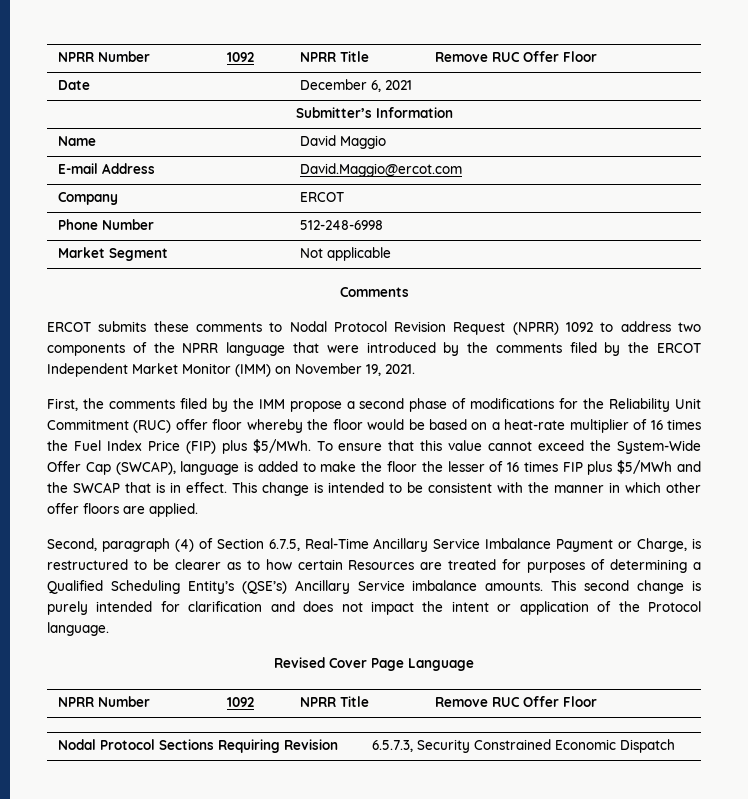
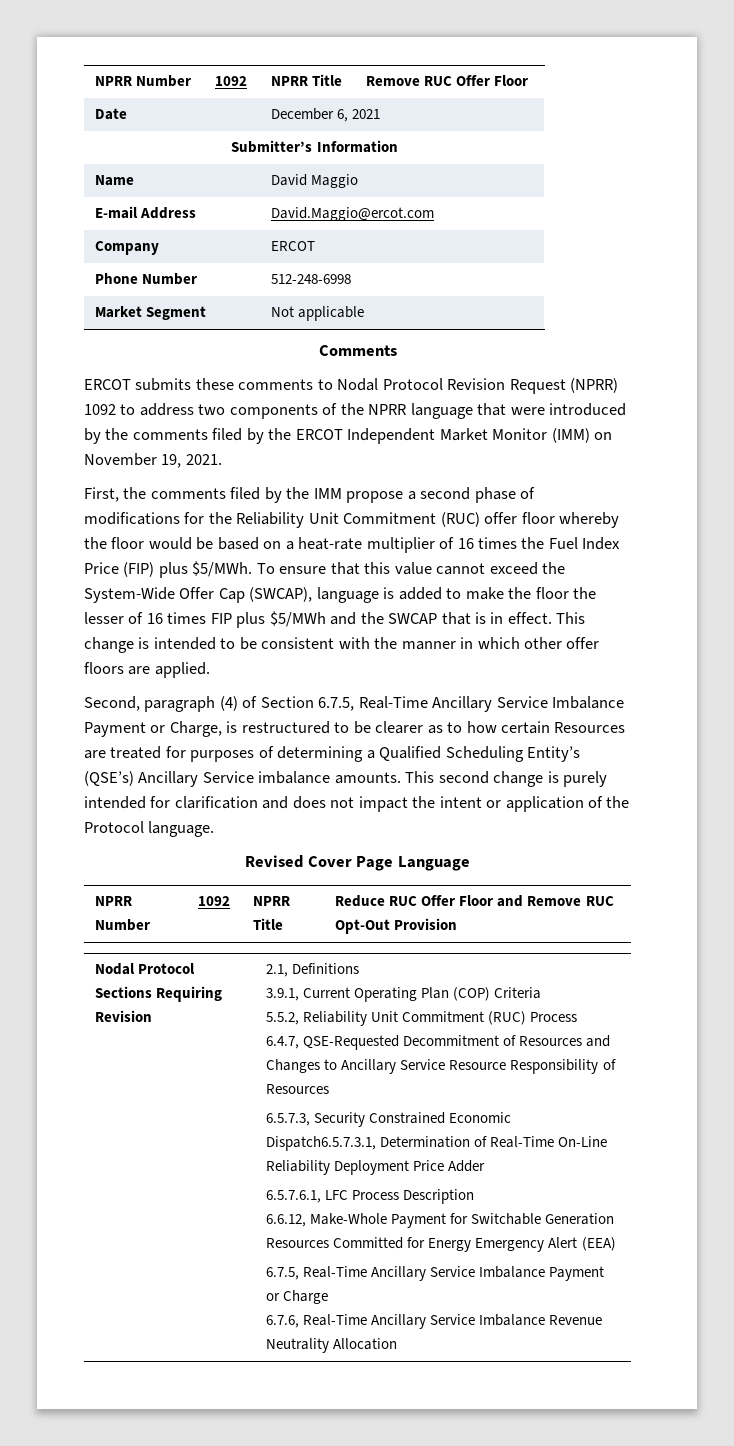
[434,696,597,707] Remove RUC Offer Floor -> [335,895,614,907] [335,918,458,934] Reduce RUC Offer Floor and Remove RUC Opt-Out Provision
[371,739,675,753] 6.5.7.3, Security Constrained Economic Dispatch -> [266,963,360,977] [266,987,542,1002] [266,1011,578,1026] [266,1035,611,1050] [266,1059,616,1074] [266,1084,330,1094] [266,1112,512,1127] [266,1136,608,1151] [266,1160,486,1175] [266,1189,475,1204] [266,1213,615,1228] [266,1237,616,1252] [266,1266,605,1281] [266,1290,329,1304] [266,1314,603,1329] [266,1338,398,1353] 2.1, Definitions // 3.9.1, Current Operating Plan (COP) Criteria // 5.5.2, Reliability Unit Commitment (RUC) Process // 6.4.7, QSE-Requested Decommitment of Resources and Changes to Ancillary Service Resource Responsibility of Resources // 6.5.7.3, Security Constrained Economic Dispatch6.5.7.3.1, Determination of Real-Time On-Line Reliability Deployment Price Adder // 6.5.7.6.1, LFC Process Description // 6.6.12, Make-Whole Payment for Switchable Generation Resources Committed for Energy Emergency Alert (EEA) // 6.7.5, Real-Time Ancillary Service Imbalance Payment or Charge // 6.7.6, Real-Time Ancillary Service Imbalance Revenue Neutrality Allocation

